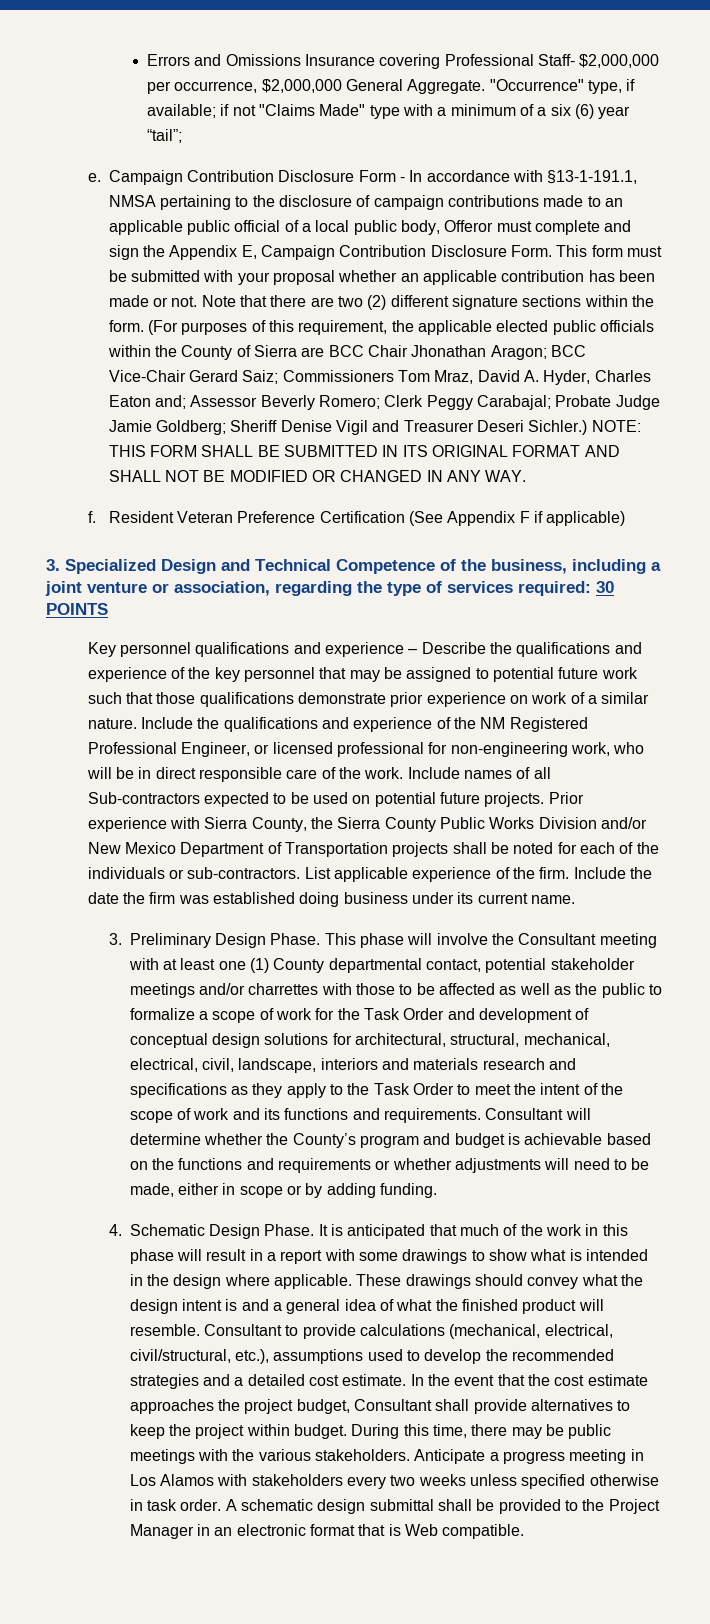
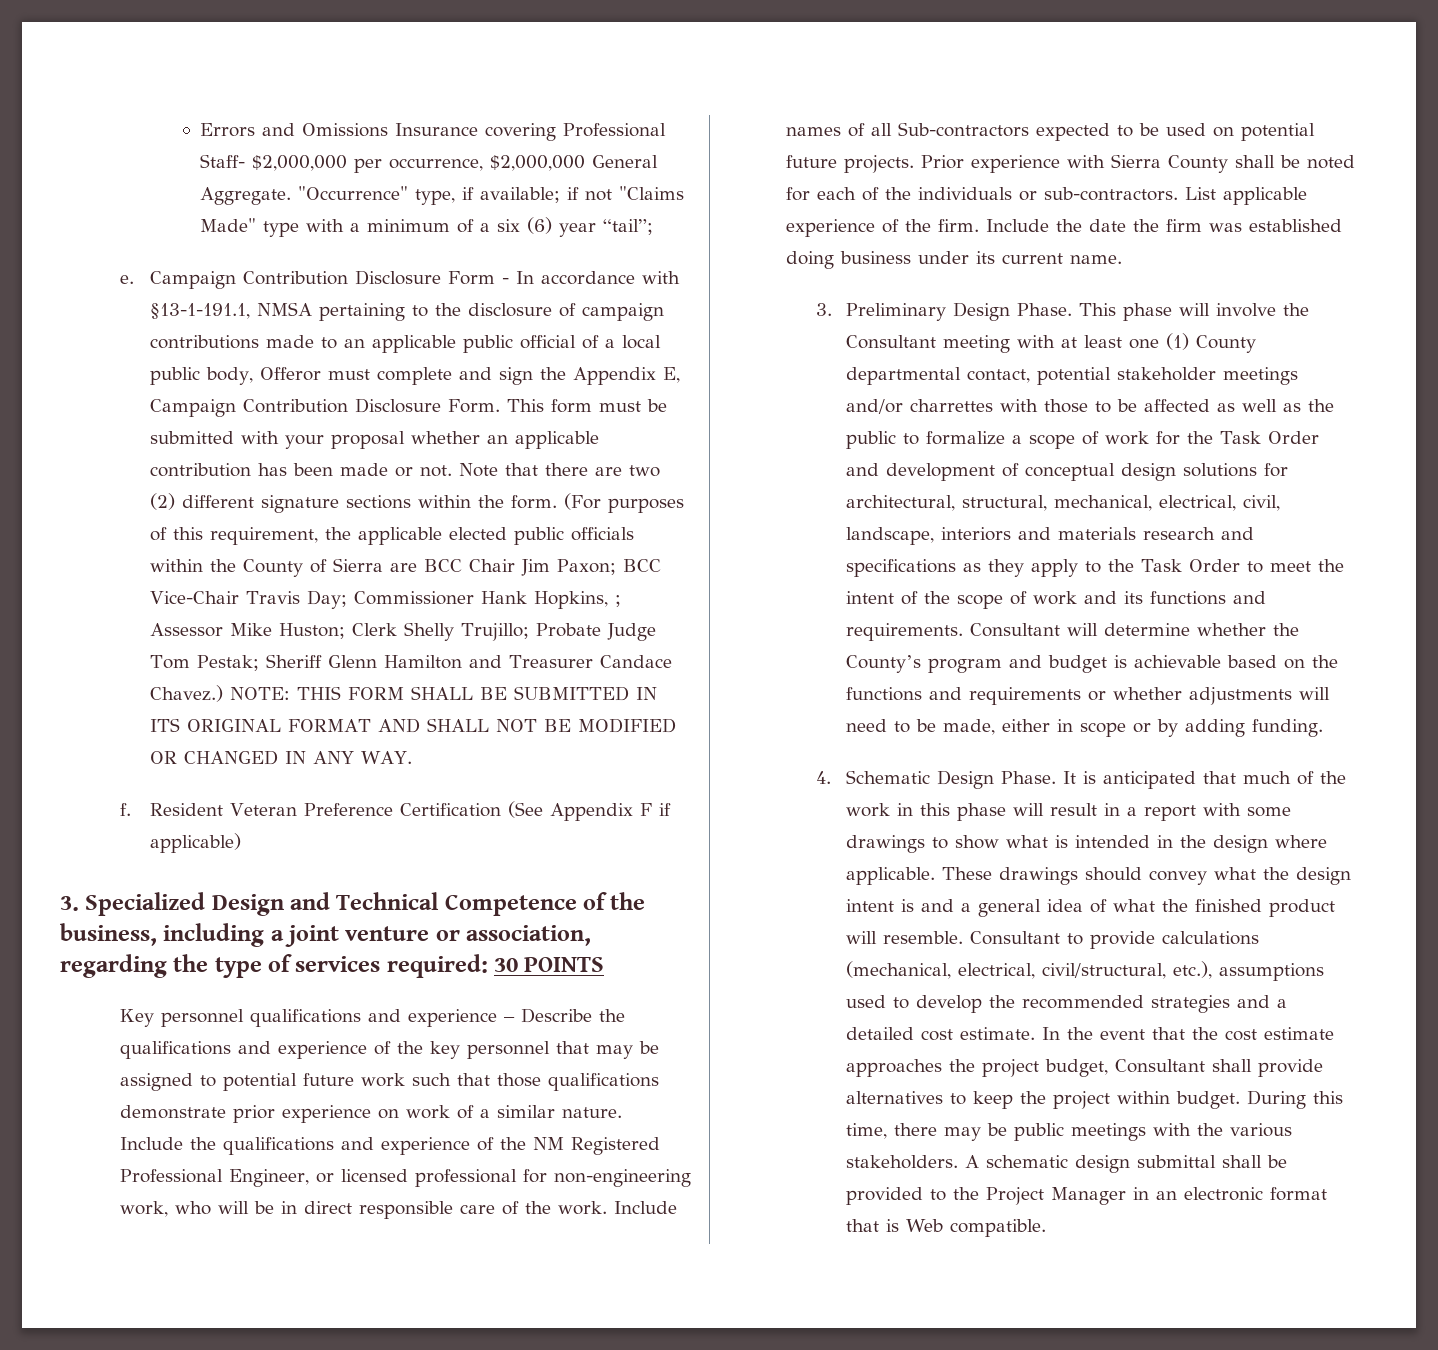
[411,345,586,360] [108,370,651,385] [108,395,660,410] [108,420,588,435] Jhonathan Aragon; BCC Vice-Chair Gerard Saiz; Commissioners Tom Mraz, David A. Hyder, Charles Eaton and; Assessor Beverly Romero; Clerk Peggy Carabajal; Probate Judge Jamie Goldberg; Sheriff Denise Vigil and Treasurer Deseri Sichler.) -> [520,559,661,576] [149,590,621,609] [149,622,656,641] [149,654,672,671] [149,685,223,702] Jim Paxon; BCC Vice-Chair Travis Day; Commissioner Hank Hopkins, ; Assessor Mike Huston; Clerk Shelly Trujillo; Probate Judge Tom Pestak; Sheriff Glenn Hamilton and Treasurer Candace Chavez.)
[251,817,647,832] [87,842,449,857] County, the Sierra County Public Works Division and/or New Mexico Department of Transportation projects -> [1167,155,1228,173] County
[414,1449,644,1464] [129,1474,659,1489] [129,1499,222,1511] Anticipate a progress meeting in Los Alamos with stakeholders every two weeks unless specified otherwise in task order. -> (958, 1162) none

